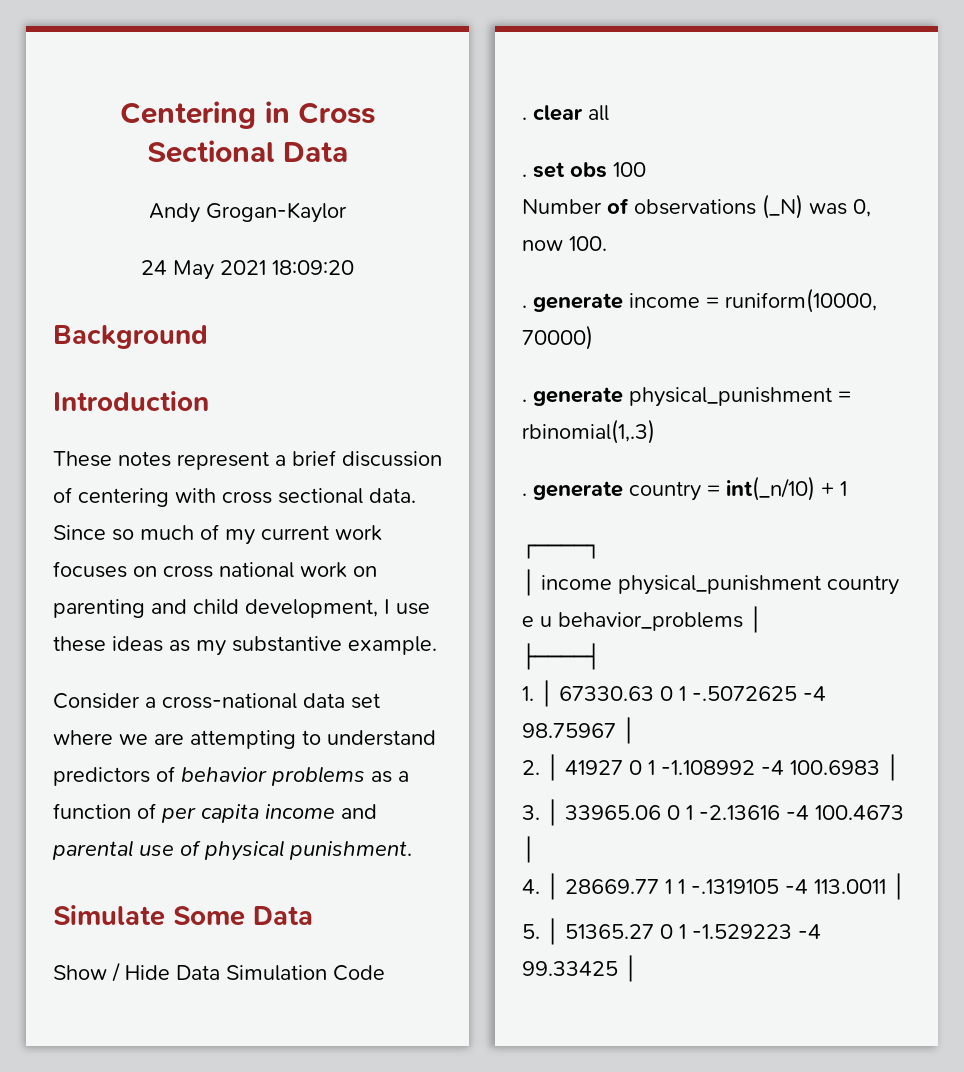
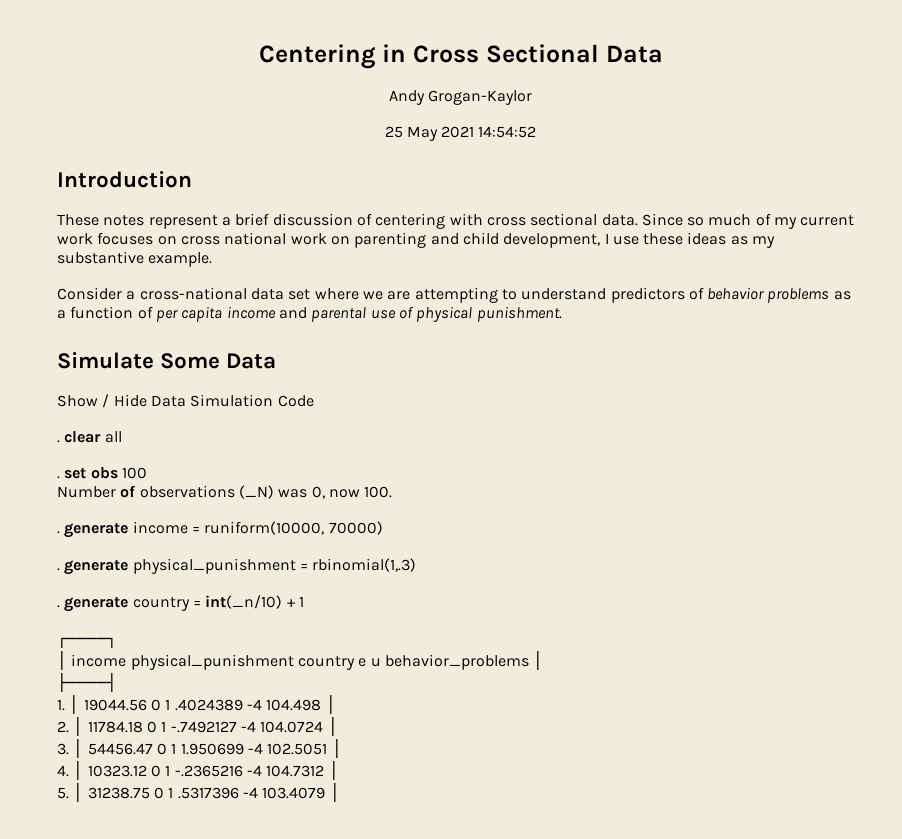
[141,260,167,275] 24 -> [384,126,403,138] 25
[272,260,354,275] [53,325,208,349] 18:09:20 // Background -> [478,126,537,138] 14:54:52
[559,686,826,701] [522,723,616,738] 67330.63 0 1 -.5072625 -4 98.75967 -> [83,699,322,711] 19044.56 0 1 .4024389 -4 104.498
[565,760,880,775] 41927 0 1 -1.108992 -4 100.6983 -> [87,721,324,733] 11784.18 0 1 -.7492127 -4 104.0724
[565,805,904,820] 33965.06 0 1 -2.13616 -4 100.4673 -> [87,743,328,755] 54456.47 0 1 1.950699 -4 102.5051
[565,879,886,894] 28669.77 1 1 -.1319105 -4 113.0011 -> [87,765,325,777] 10323.12 0 1 -.2365216 -4 104.7312
[565,924,821,939] [522,961,618,976] 51365.27 0 1 -1.529223 -4 99.33425 -> [87,787,326,799] 31238.75 0 1 .5317396 -4 103.4079

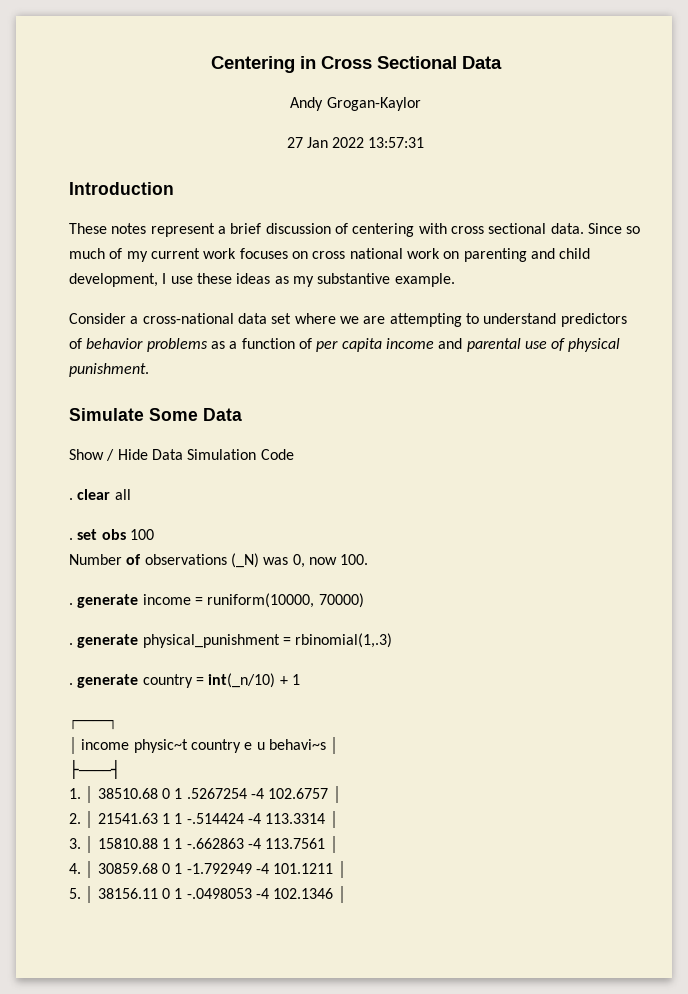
[384,126,537,141] 25 May 2021 14:54:52 -> [286,137,425,148] 27 Jan 2022 13:57:31
[130,654,294,670] physical_punishment -> [133,739,188,753] physic~t
[384,654,529,670] behavior_problems -> [268,739,326,750] behavi~s
[83,699,322,711] 19044.56 0 1 .4024389 -4 104.498 -> [97,788,329,799] 38510.68 0 1 .5267254 -4 102.6757
[87,716,338,736] [57,738,328,758] 11784.18 0 1 -.7492127 -4 104.0724 │ // 3. │ 54456.47 0 1 1.950699 -4 102.5051 -> [97,811,338,828] [69,836,326,853] 21541.63 1 1 -.514424 -4 113.3314 │ // 3. │ 15810.88 1 1 -.662863 -4 113.7561
[87,765,325,777] 10323.12 0 1 -.2365216 -4 104.7312 -> [97,863,334,874] 30859.68 0 1 -1.792949 -4 101.1211
[87,787,326,799] 31238.75 0 1 .5317396 -4 103.4079 -> [97,888,334,899] 38156.11 0 1 -.0498053 -4 102.1346

